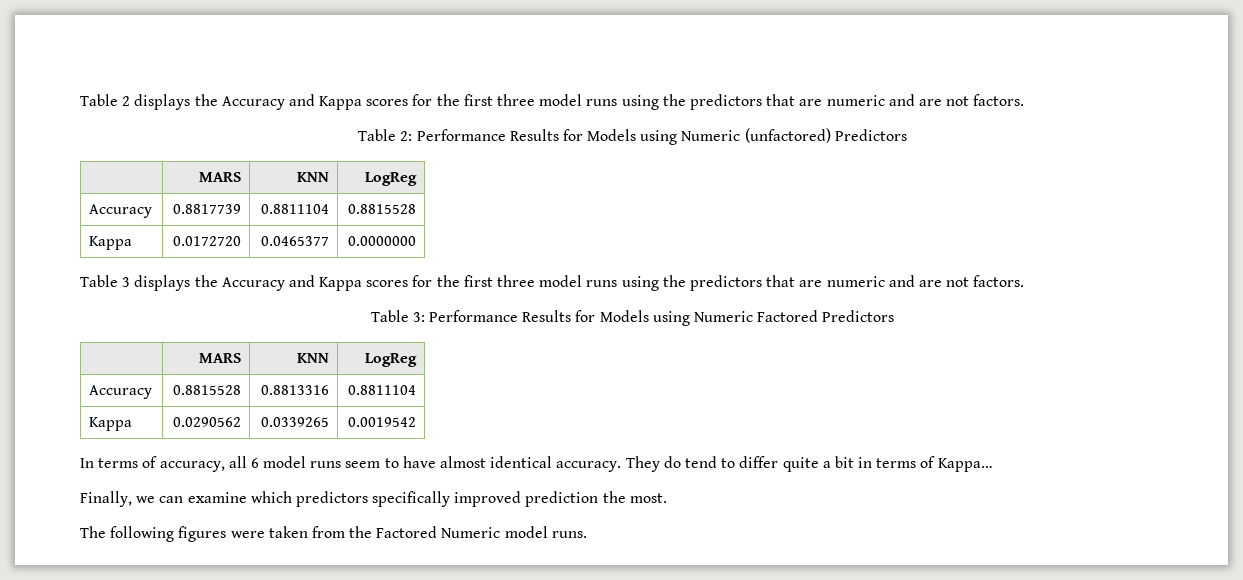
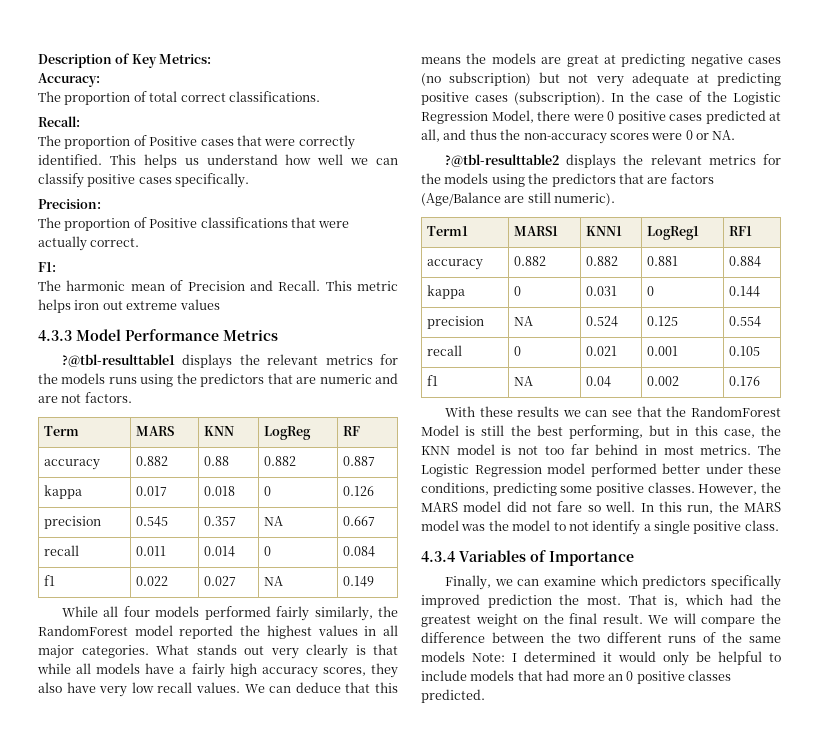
[80,94,583,110] Table 2 displays the Accuracy and Kappa scores for the first three model -> [38,53,212,68] [38,73,100,87] [38,91,320,105] [38,116,80,127] [38,135,355,150] [38,154,398,168] [38,173,250,188] [38,199,101,209] [38,217,350,231] [38,236,140,251] [38,262,56,272] [38,280,398,291] [38,299,220,313] [38,329,278,341] [61,354,398,369] [38,373,106,384] Description of Key Metrics: // Accuracy: // The proportion of total correct classifications. // Recall: // The proportion of Positive cases that were correctly identified. This helps us understand how well we can classify positive cases specifically. // Precision: // The proportion of Positive classifications that were actually correct. // F1: // The harmonic mean of Precision and Recall. This metric helps iron out extreme values // 4.3.3 Model Performance Metrics // ?@tbl-resulttable1 displays the relevant metrics for the models
[358,128,907,145] [198,172,241,182] [296,172,329,182] [364,172,417,186] [89,204,153,218] [172,204,241,214] [260,204,329,214] [347,204,416,214] [89,236,133,250] [172,236,241,246] [260,236,329,246] [347,236,416,246] [80,275,1025,291] [370,310,895,326] [198,353,241,363] [296,353,329,363] [364,353,417,367] [89,385,153,399] [172,385,241,395] [260,385,329,395] [347,385,416,395] [89,417,133,431] [172,417,241,427] [260,417,329,427] [347,417,416,427] [80,456,993,472] // Table 2: Performance Results for Models using Numeric (unfactored) Predictors // | MARS | KNN | LogReg // Accuracy | 0.8817739 | 0.8811104 | 0.8815528 // Kappa | 0.0172720 | 0.0465377 | 0.0000000 // Table 3 displays the Accuracy and Kappa scores for the first three model runs using the predictors that are numeric and are not factors. // Table 3: Performance Results for Models using Numeric Factored Predictors // | MARS | KNN | LogReg // Accuracy | 0.8815528 | 0.8813316 | 0.8811104 // Kappa | 0.0290562 | 0.0339265 | 0.0019542 // In terms of accuracy, all 6 model runs seem to have almost identical accuracy. They do tend to differ quite a bit in terms of Kappa… -> [44,426,80,436] [136,426,175,436] [204,426,235,436] [264,426,312,440] [343,426,361,436] [44,459,101,470] [136,456,169,466] [204,456,230,466] [264,456,297,466] [343,456,376,466] [44,485,83,499] [136,486,168,496] [204,486,236,496] [264,486,272,496] [343,486,375,496] [44,516,102,529] [136,516,169,527] [204,516,237,526] [264,516,284,526] [343,516,376,526] [44,545,80,556] [136,546,167,556] [204,546,236,557] [264,546,272,556] [343,546,376,557] [44,575,56,586] [136,576,169,586] [204,576,237,586] [264,576,284,586] [343,576,375,587] [61,606,398,621] [38,625,399,639] [38,644,398,659] [37,663,398,678] [38,682,398,697] [421,53,781,67] [421,72,781,87] [421,91,781,105] [421,110,781,124] [421,129,736,144] [444,154,781,169] [421,173,714,187] [421,192,616,206] [427,226,469,236] [514,226,559,236] [586,226,623,236] [647,226,700,240] [729,226,753,236] [427,259,484,270] [514,256,547,266] [586,256,619,266] [647,256,679,266] [729,256,762,267] [427,285,466,299] [514,286,522,296] [586,286,618,296] [647,286,655,296] [729,286,761,297] [427,316,485,329] [514,316,534,326] [586,316,619,327] [647,316,679,326] [729,316,762,327] [427,345,463,356] [514,346,522,356] [586,346,618,356] [647,346,679,356] [729,346,761,356] [427,375,439,386] [514,376,534,386] [586,376,612,387] [647,376,680,386] [729,376,761,386] [444,406,781,417] [421,425,781,439] [421,444,781,455] [421,463,781,477] [421,482,781,496] [421,501,781,514] [421,520,779,535] [421,550,634,566] // Term | MARS | KNN | LogReg | RF // accuracy | 0.882 | 0.88 | 0.882 | 0.887 // kappa | 0.017 | 0.018 | 0 | 0.126 // precision | 0.545 | 0.357 | NA | 0.667 // recall | 0.011 | 0.014 | 0 | 0.084 // f1 | 0.022 | 0.027 | NA | 0.149 // While all four models performed fairly similarly, the RandomForest model reported the highest values in all major categories. What stands out very clearly is that while all models have a fairly high accuracy scores, they also have very low recall values. We can deduce that this means the models are great at predicting negative cases (no subscription) but not very adequate at predicting positive cases (subscription). In the case of the Logistic Regression Model, there were 0 positive cases predicted at all, and thus the non-accuracy scores were 0 or NA. // ?@tbl-resulttable2 displays the relevant metrics for the models using the predictors that are factors (Age/Balance are still numeric). // Term1 | MARS1 | KNN1 | LogReg1 | RF1 // accuracy | 0.882 | 0.882 | 0.881 | 0.884 // kappa | 0 | 0.031 | 0 | 0.144 // precision | NA | 0.524 | 0.125 | 0.554 // recall | 0 | 0.021 | 0.001 | 0.105 // f1 | NA | 0.04 | 0.002 | 0.176 // With these results we can see that the RandomForest Model is still the best performing, but in this case, the KNN model is not too far behind in most metrics. The Logistic Regression model performed better under these conditions, predicting some positive classes. However, the MARS model did not fare so well. In this run, the MARS model was the model to not identify a single positive class. // 4.3.4 Variables of Importance
[80,526,587,542] // The following figures were taken from the Factored Numeric model runs. -> [628,594,781,607] [421,613,781,627] [421,632,781,643] [421,651,781,666] [421,670,731,684] [421,689,485,703] That is, which had the greatest weight on the final result. We will compare the difference between the two different runs of the same models Note: I determined it would only be helpful to include models that had more an 0 positive classes predicted.

